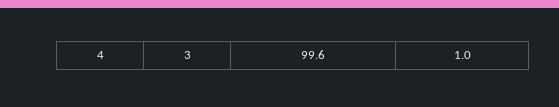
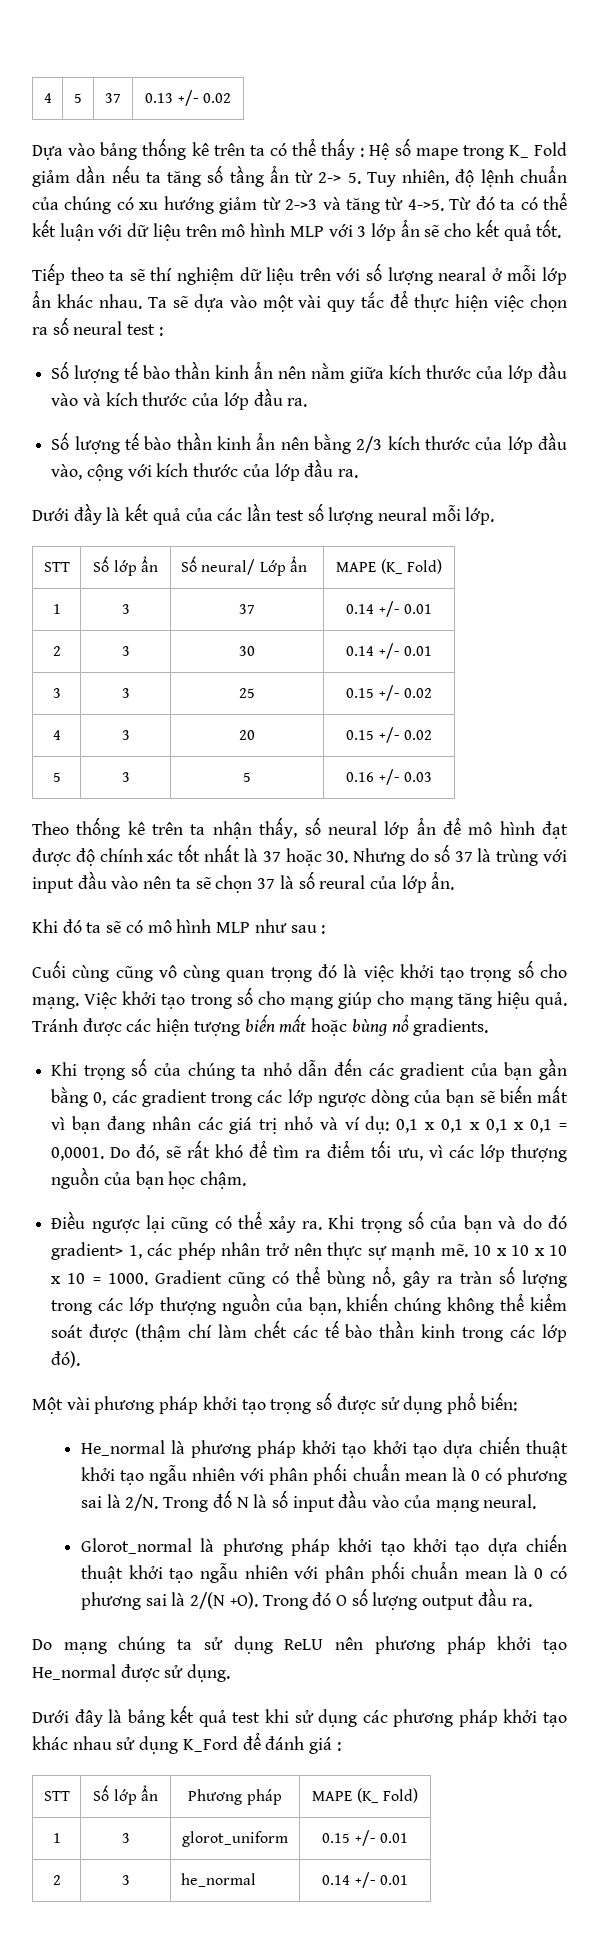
[96,51,104,59] [183,51,191,59] [301,50,325,59] [453,51,471,59] 4 | 3 | 99.6 | 1.0 -> [43,93,52,103] [74,93,82,103] [105,93,121,103] [145,90,231,106] [32,138,567,160] [32,165,567,187] [32,192,567,214] [32,219,562,241] [32,263,568,285] [32,290,567,312] [32,317,163,336] [51,361,567,383] [51,388,308,410] [51,432,567,454] [51,459,359,481] [32,503,495,525] [43,562,70,572] [93,556,158,576] [180,556,307,576] [336,559,442,574] [52,604,61,614] [121,604,130,614] [239,604,255,614] [346,601,432,617] [52,646,61,656] [121,646,130,656] [239,646,255,656] [346,643,432,659] [52,688,61,698] [121,688,130,698] [239,688,255,698] [346,685,432,701] [52,730,61,740] [121,730,130,740] [239,730,255,740] [346,727,432,743] [52,772,61,782] [121,772,130,782] [243,772,251,782] [346,769,432,785] [32,817,568,839] [32,844,567,866] [32,871,455,893] [32,919,326,934] [32,960,567,982] [32,987,567,1009] [32,1014,489,1036] [51,1058,568,1080] [51,1085,568,1107] [51,1116,568,1134] [51,1140,568,1162] [51,1167,247,1189] [51,1211,567,1233] [51,1242,567,1260] [51,1266,567,1288] [51,1293,567,1315] [51,1320,567,1342] [51,1351,81,1368] [32,1392,517,1414] [80,1436,569,1458] [80,1463,567,1485] [80,1490,537,1512] [80,1534,567,1556] [80,1561,568,1583] [80,1588,532,1610] [32,1636,567,1654] [32,1664,231,1682] [32,1705,567,1727] [32,1732,341,1754] [43,1791,70,1801] [93,1785,158,1805] [188,1789,282,1805] [312,1788,418,1803] [52,1833,61,1843] [121,1833,130,1843] [182,1831,288,1847] [322,1830,408,1846] [52,1875,61,1885] [121,1875,130,1885] [180,1873,256,1887] [322,1872,408,1888] 4 | 5 | 37 | 0.13 +/- 0.02 // Dựa vào bảng thống kê trên ta có thể thấy : Hệ số mape trong K_ Fold giảm dần nếu ta tăng số tầng ẩn từ 2-> 5. Tuy nhiên, độ lệnh chuẩn của chúng có xu hướng giảm từ 2->3 và tăng từ 4->5. Từ đó ta có thể kết luận với dữ liệu trên mô hình MLP với 3 lớp ẩn sẽ cho kết quả tốt. // Tiếp theo ta sẽ thí nghiệm dữ liệu trên với số lượng nearal ở mỗi lớp ẩn khác nhau. Ta sẽ dựa vào một vài quy tắc để thực hiện việc chọn ra số neural test : // Số lượng tế bào thần kinh ẩn nên nằm giữa kích thước của lớp đầu vào và kích thước của lớp đầu ra. // Số lượng tế bào thần kinh ẩn nên bằng 2/3 kích thước của lớp đầu vào, cộng với kích thước của lớp đầu ra. // Dưới đầy là kết quả của các lần test số lượng neural mỗi lớp. // STT | Số lớp ẩn | Số neural/ Lớp ẩn | MAPE (K_ Fold) // 1 | 3 | 37 | 0.14 +/- 0.01 // 2 | 3 | 30 | 0.14 +/- 0.01 // 3 | 3 | 25 | 0.15 +/- 0.02 // 4 | 3 | 20 | 0.15 +/- 0.02 // 5 | 3 | 5 | 0.16 +/- 0.03 // Theo thống kê trên ta nhận thấy, số neural lớp ẩn để mô hình đạt được độ chính xác tốt nhất là 37 hoặc 30. Nhưng do số 37 là trùng với input đầu vào nên ta sẽ chọn 37 là số reural của lớp ẩn. // Khi đó ta sẽ có mô hình MLP như sau : // Cuối cùng cũng vô cùng quan trọng đó là việc khởi tạo trọng số cho mạng. Việc khởi tạo trong số cho mạng giúp cho mạng tăng hiệu quả. Tránh được các hiện tượng biến mất hoặc bùng nổ gradients. // Khi trọng số của chúng ta nhỏ dẫn đến các gradient của bạn gần bằng 0, các gradient trong các lớp ngược dòng của bạn sẽ biến mất vì bạn đang nhân các giá trị nhỏ và ví dụ: 0,1 x 0,1 x 0,1 x 0,1 = 0,0001. Do đó, sẽ rất khó để tìm ra điểm tối ưu, vì các lớp thượng nguồn của bạn học chậm. // Điều ngược lại cũng có thể xảy ra. Khi trọng số của bạn và do đó gradient> 1, các phép nhân trở nên thực sự mạnh mẽ. 10 x 10 x 10 x 10 = 1000. Gradient cũng có thể bùng nổ, gây ra tràn số lượng trong các lớp thượng nguồn của bạn, khiến chúng không thể kiểm soát được (thậm chí làm chết các tế bào thần kinh trong các lớp đó). // Một vài phương pháp khởi tạo trọng số được sử dụng phổ biến: // He_normal là phương pháp khởi tạo khởi tạo dựa chiến thuật khởi tạo ngẫu nhiên với phân phối chuẩn mean là 0 có phương sai là 2/N. Trong đố N là số input đầu vào của mạng neural. // Glorot_normal là phương pháp khởi tạo khởi tạo dựa chiến thuật khởi tạo ngẫu nhiên với phân phối chuẩn mean là 0 có phương sai là 2/(N +O). Trong đó O số lượng output đầu ra. // Do mạng chúng ta sử dụng ReLU nên phương pháp khởi tạo He_normal được sử dụng. // Dưới đây là bảng kết quả test khi sử dụng các phương pháp khởi tạo khác nhau sử dụng K_Ford để đánh giá : // STT | Số lớp ẩn | Phương pháp | MAPE (K_ Fold) // 1 | 3 | glorot_uniform | 0.15 +/- 0.01 // 2 | 3 | he_normal | 0.14 +/- 0.01

